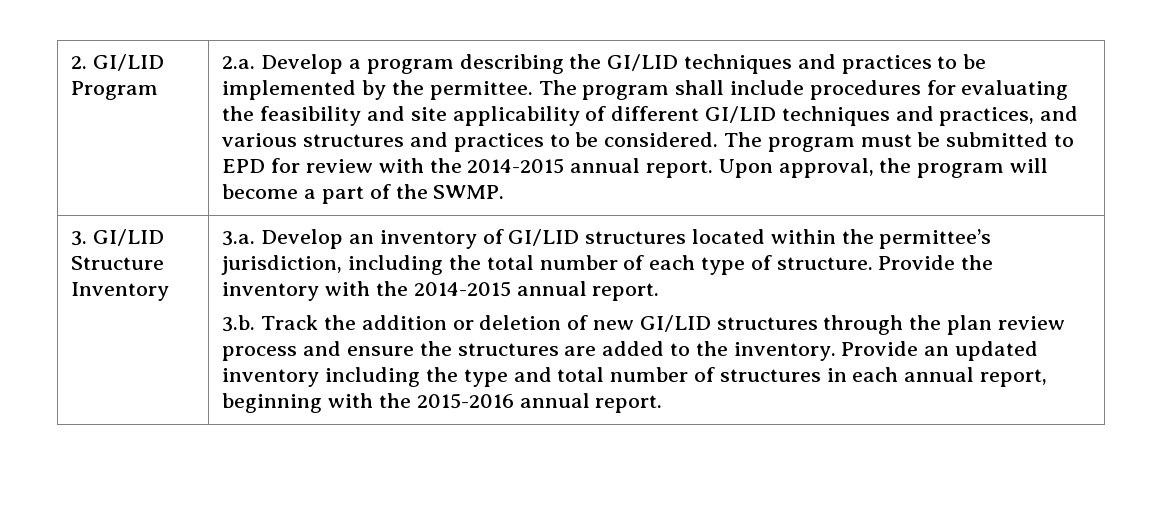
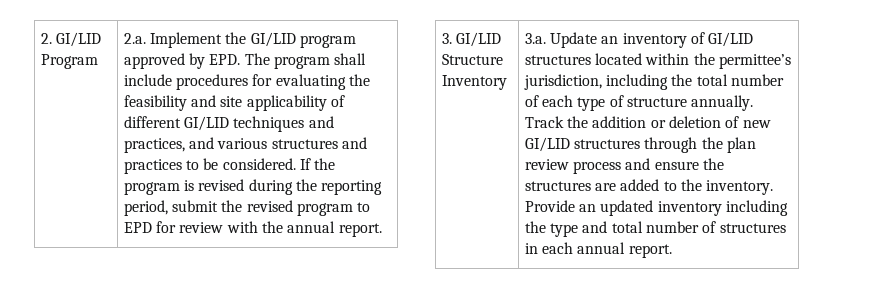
[261,54,987,74] [222,80,533,100] Develop a program describing the GI/LID techniques and practices to be implemented by the permittee. -> [150,32,357,48] [123,53,241,69] Implement the GI/LID program approved by EPD.
[724,132,1049,152] The program must be submitted -> [300,158,336,170] [123,179,383,195] [123,200,354,216] If the program is revised during the reporting period, submit the revised program
[467,158,1049,178] [222,184,505,204] 2014-2015 annual report. Upon approval, the program will become a part of the SWMP. -> [287,221,382,237] annual report.
[261,229,344,249] Develop -> [550,32,598,48] Update
[776,255,994,270] [222,281,660,301] [222,315,256,332] structure. Provide the inventory with the 2014-2015 annual report. // 3.b. -> [627,95,754,111] structure annually.
[980,369,1048,387] [222,393,590,413] report, beginning with the 2015-2016 annual -> (626, 248) none

